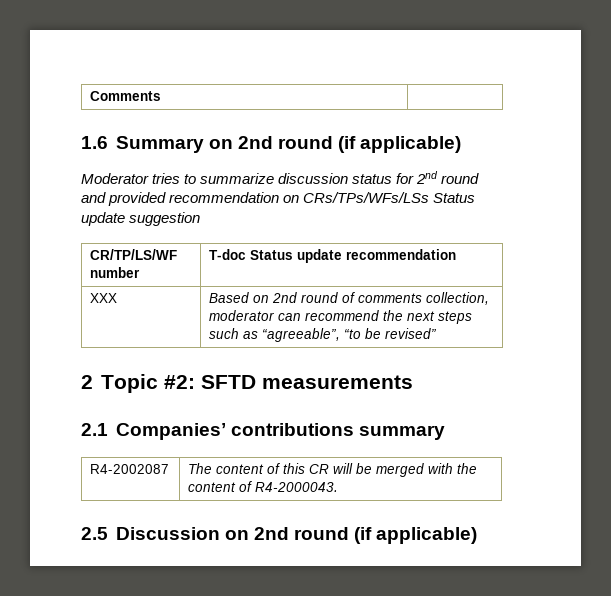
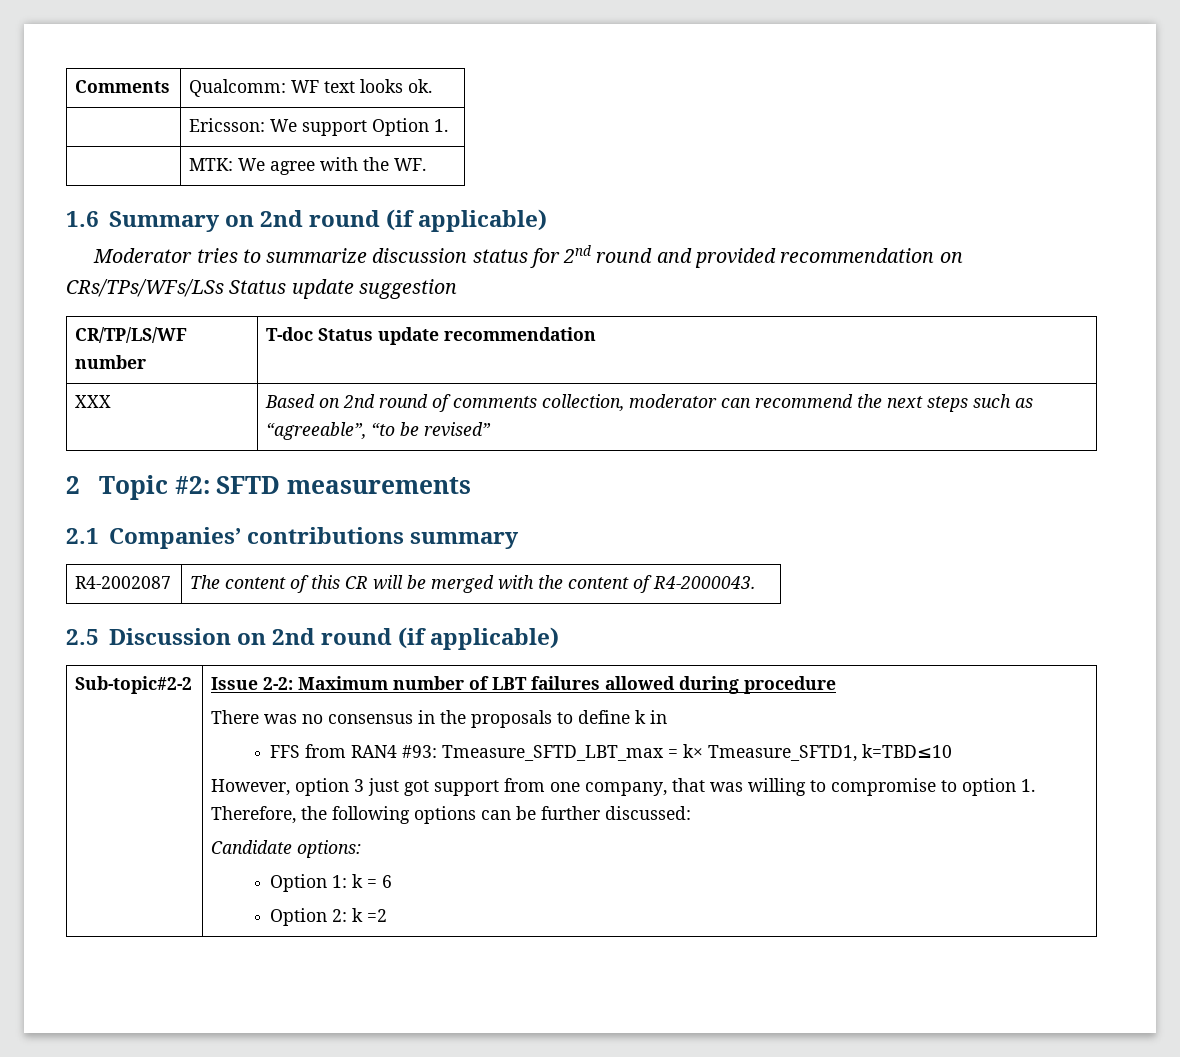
(162, 96) none -> [189,79,433,97] [189,118,449,136] [189,157,427,175] Qualcomm: WF text looks ok. // | Ericsson: We support Option 1. // | MTK: We agree with the WF.
(478, 535) none -> [75,676,193,694] [211,676,837,694] [211,710,668,728] [270,744,953,762] [211,778,1036,796] [211,806,692,824] [211,840,362,858] [270,874,393,892] [270,908,388,926] // Sub-topic#2-2 | Issue 2-2: Maximum number of LBT failures allowed during procedure // There was no consensus in the proposals to define k in // FFS from RAN4 #93: Tmeasure_SFTD_LBT_max = k× Tmeasure_SFTD1, k=TBD≤10 // However, option 3 just got support from one company, that was willing to compromise to option 1. Therefore, the following options can be further discussed: // Candidate options: // Option 1: k = 6 // Option 2: k =2

